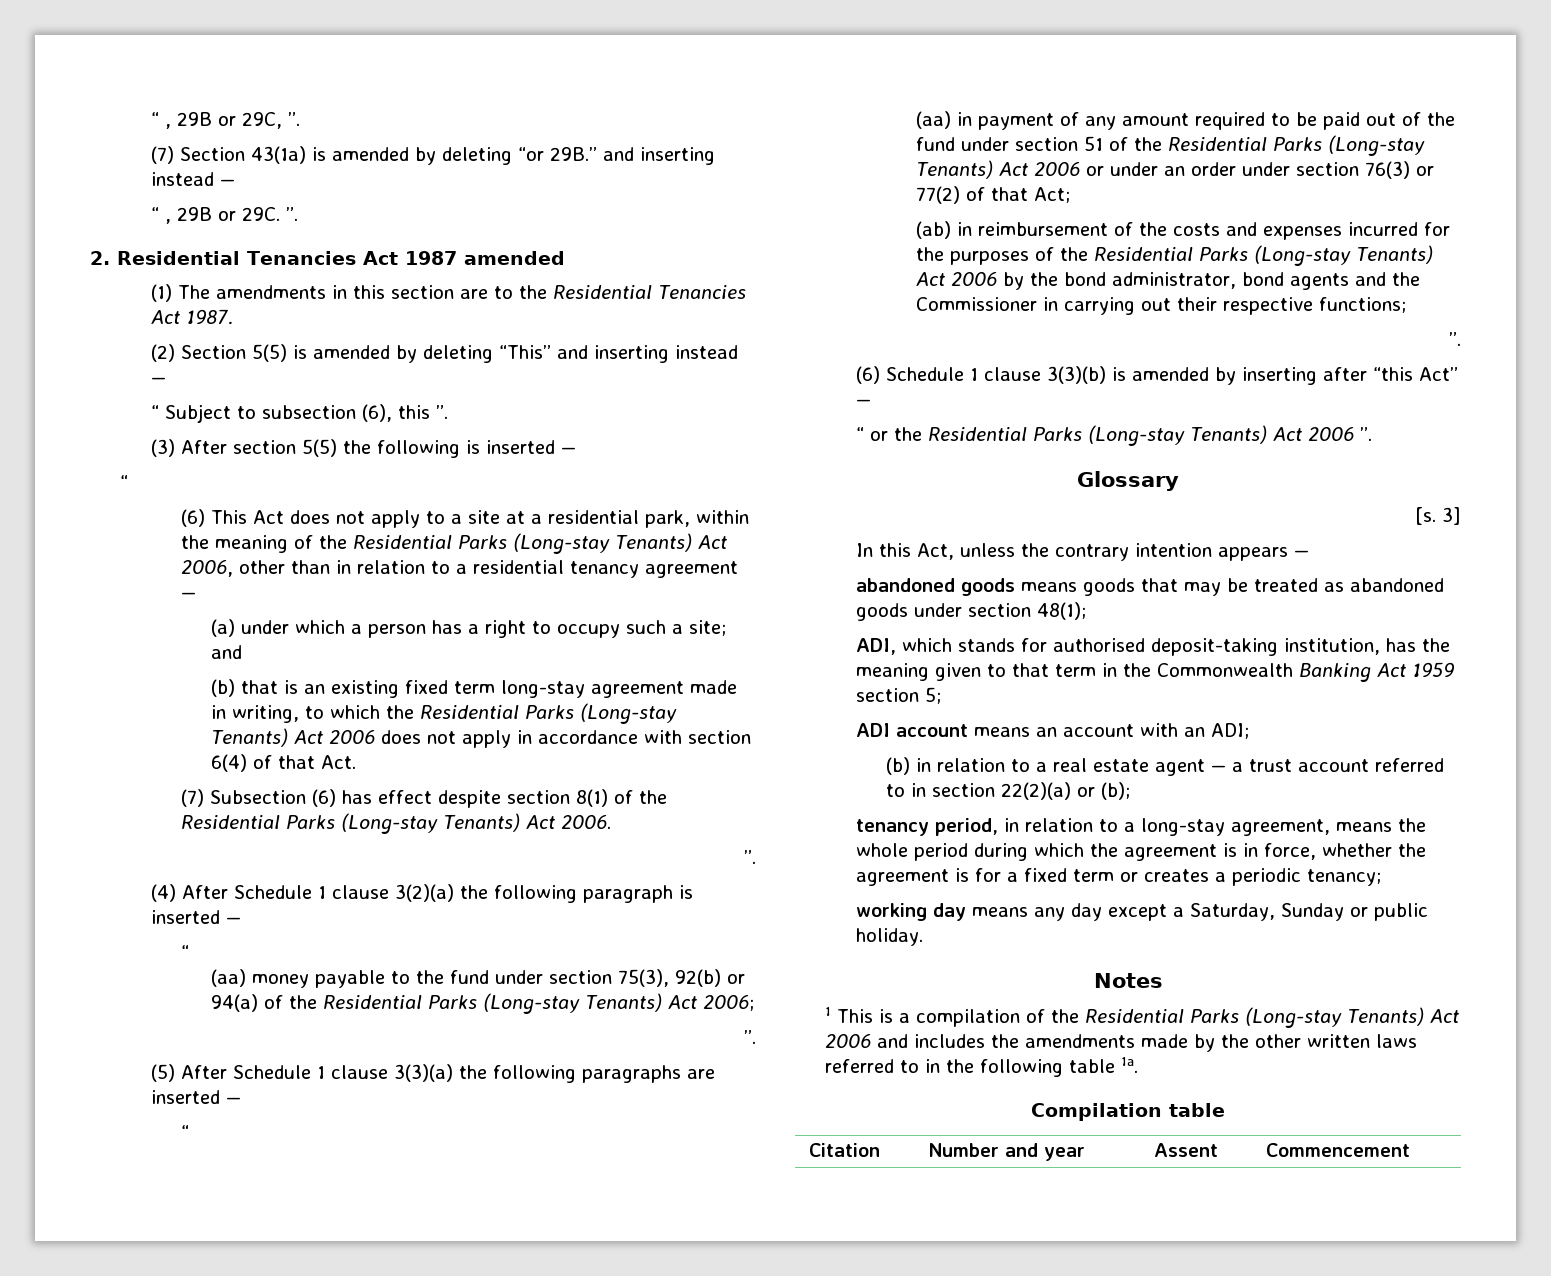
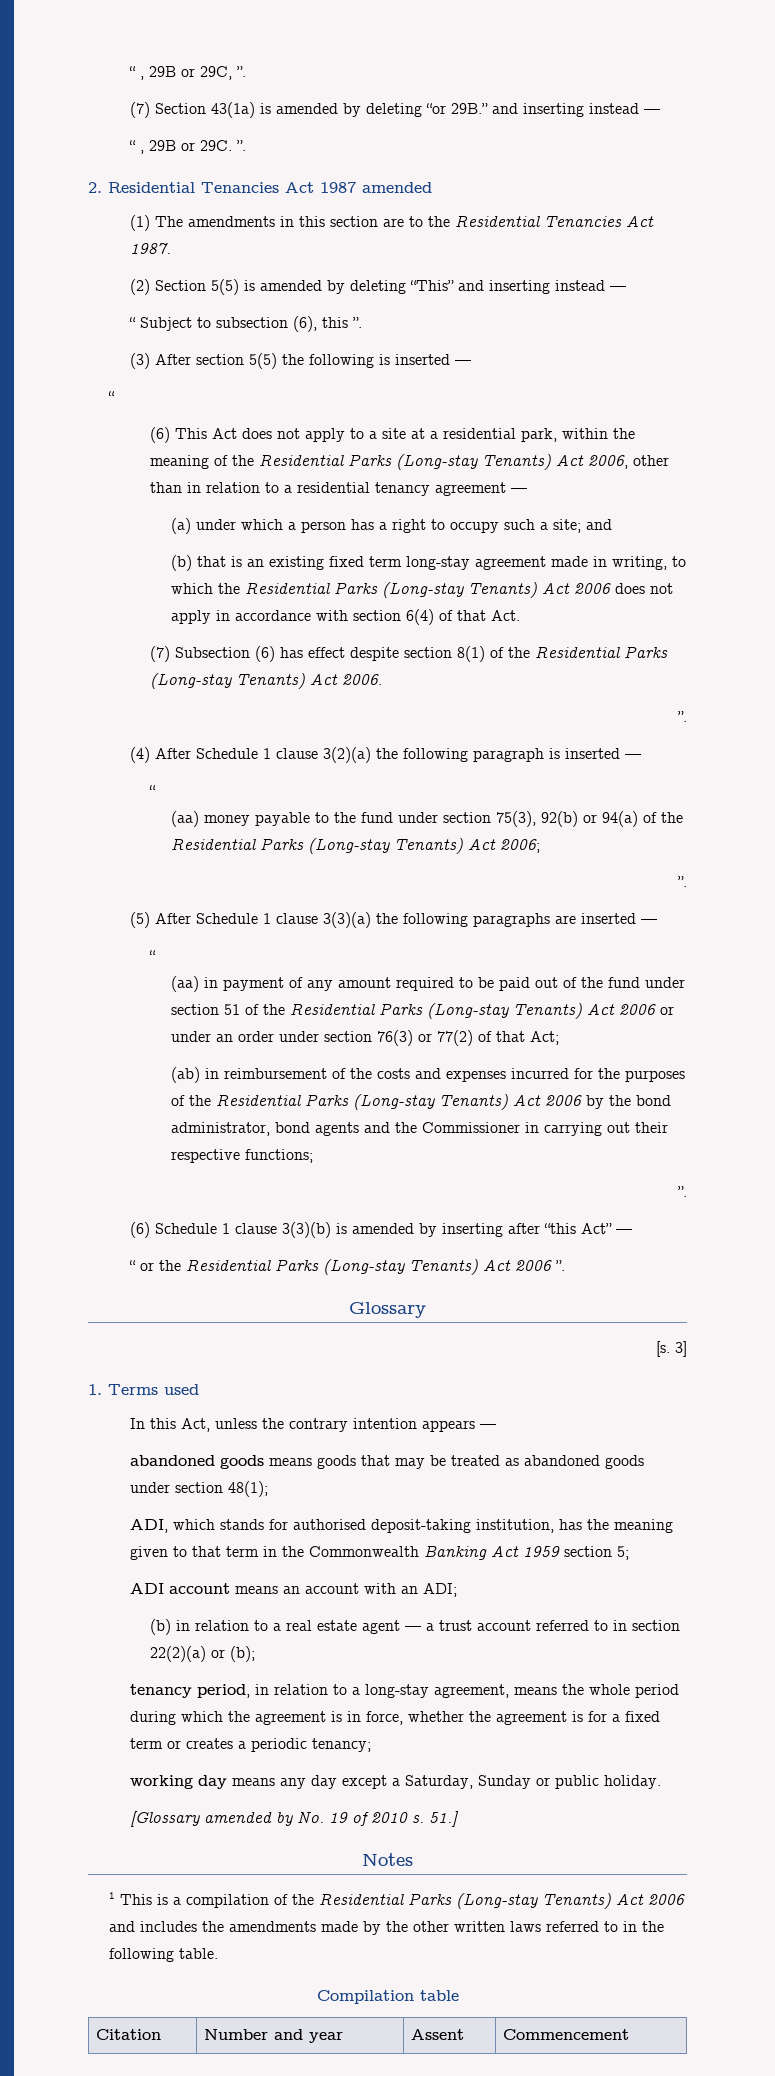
(1461, 516) none -> [88,1384,199,1395] // 1. Terms used
(923, 937) none -> [129,1811,459,1827] // [Glossary amended by No. 19 of 2010 s. 51.]
[1069,1057,1139,1073] table 1a. -> [178,1948,218,1959] table.

